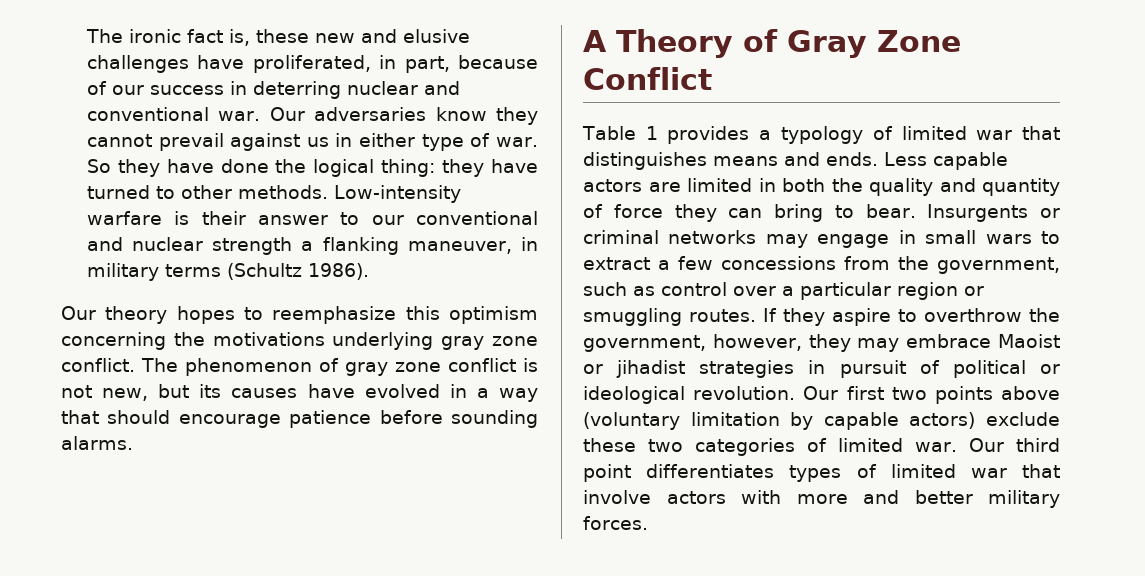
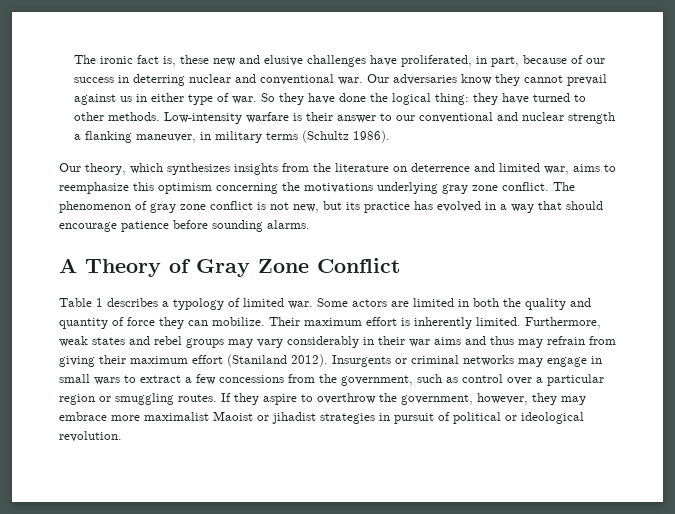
[105,306,235,324] theory hopes -> [85,163,600,175] theory, which synthesizes insights from the literature on deterrence and limited war, aims
[231,384,355,398] causes have -> [364,201,433,213] practice has
[667,126,750,144] provides -> [107,298,158,307] describes
[976,126,1060,140] [583,152,1008,170] war that distinguishes means and ends. Less capable -> [288,298,348,309] war. Some
[774,204,916,222] bring to bear. -> [212,317,601,329] [59,336,616,348] [59,354,328,367] mobilize. Their maximum effort is inherently limited. Furthermore, weak states and rebel groups may vary considerably in their war aims and thus may refrain from giving their maximum effort (Staniland 2012).
(992, 341) none -> [111,412,209,421] more maximalist
[803,386,1060,404] [583,412,1060,430] [583,438,1060,456] [583,464,1060,482] [583,490,1060,508] [583,516,648,530] Our first two points above (voluntary limitation by capable actors) exclude these two categories of limited war. Our third point differentiates types of limited war that involve actors with more and better military forces. -> (122, 436) none

